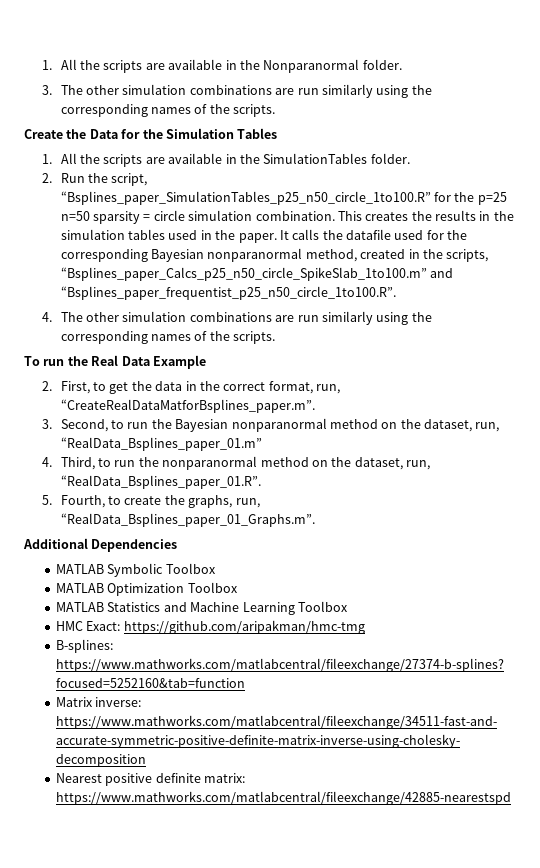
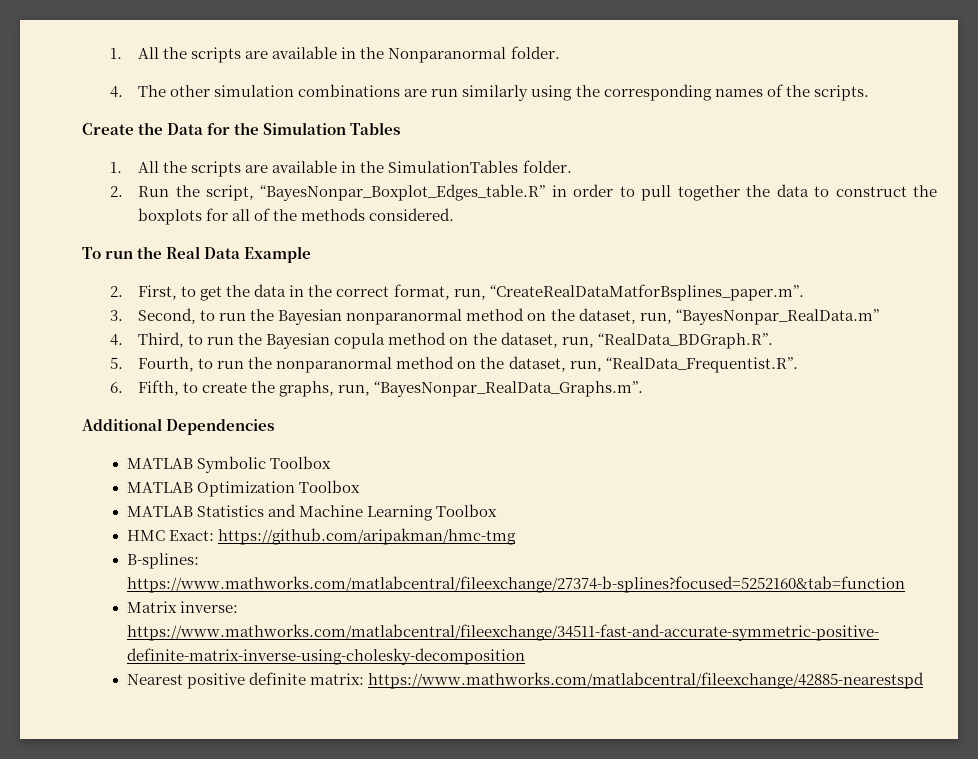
[42,85,53,95] 3. -> [110,86,124,98] 4.
[60,191,507,205] [60,210,514,224] [60,229,468,243] [60,248,489,262] [60,267,454,281] [60,286,396,300] [42,311,432,325] [60,331,276,344] “Bsplines_paper_SimulationTables_p25_n50_circle_1to100.R” for the p=25 n=50 sparsity = circle simulation combination. This creates the results in the simulation tables used in the paper. It calls the datafile used for the corresponding Bayesian nonparanormal method, created in the scripts, “Bsplines_paper_Calcs_p25_n50_circle_SpikeSlab_1to100.m” and “Bsplines_paper_frequentist_p25_n50_circle_1to100.R”. // 4. The other simulation combinations are run similarly using the corresponding names of the scripts. -> [260,184,937,201] [138,208,455,225] “BayesNonpar_Boxplot_Edges_table.R” in order to pull together the data to construct the boxplots for all of the methods considered.
[60,437,262,451] “RealData_Bsplines_paper_01.m” -> [675,309,879,325] “BayesNonpar_RealData.m”
[162,456,431,470] [60,475,261,489] [42,495,105,508] nonparanormal method on the dataset, run, “RealData_Bsplines_paper_01.R”. // 5. Fourth, -> [266,332,773,349] [110,356,798,373] [110,380,180,396] Bayesian copula method on the dataset, run, “RealData_BDGraph.R”. // 5. Fourth, to run the nonparanormal method on the dataset, run, “RealData_Frequentist.R”. // 6. Fifth,
[60,513,315,527] “RealData_Bsplines_paper_01_Graphs.m”. -> [374,381,644,397] “BayesNonpar_RealData_Graphs.m”.

